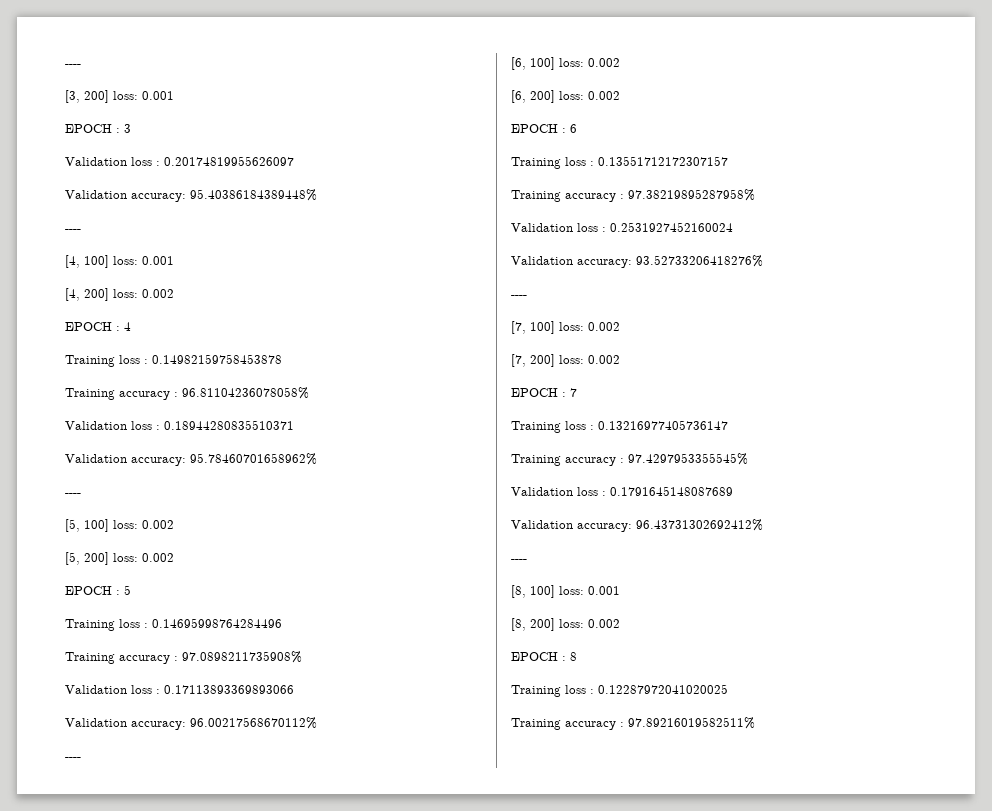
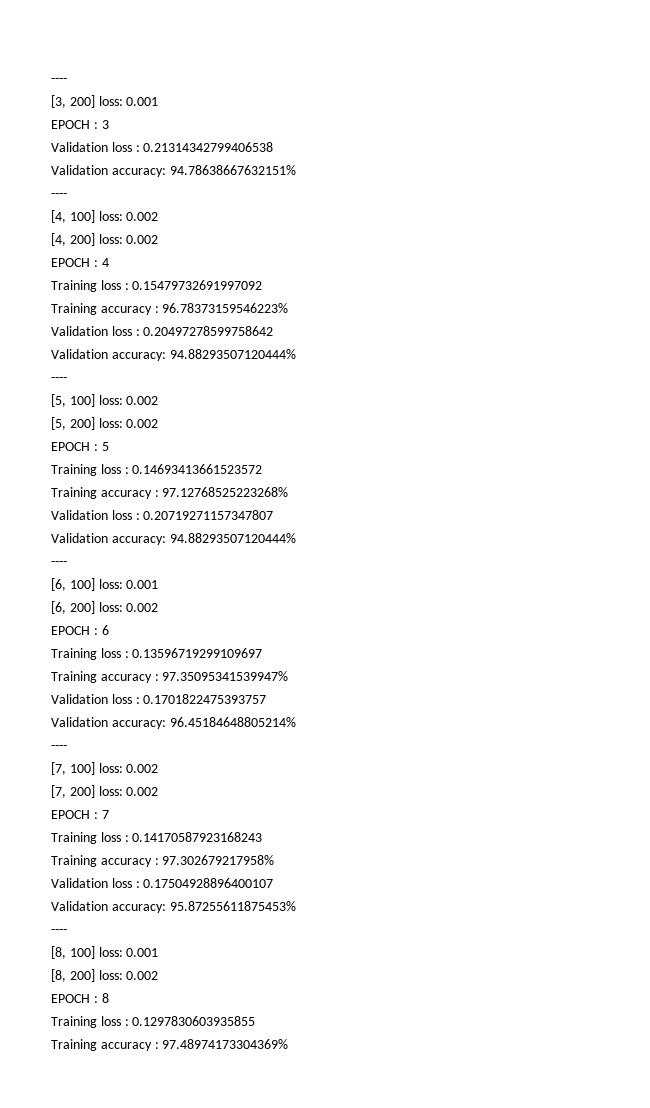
[164,156,294,166] [65,189,317,202] 0.20174819955626097 // Validation accuracy: 95.40386184389448% -> [143,142,274,152] [51,165,296,177] 0.21314342799406538 // Validation accuracy: 94.78638667632151%
[142,256,174,265] 0.001 -> [126,212,159,221] 0.002
[152,354,282,364] [65,387,309,400] [65,420,294,430] [65,453,317,466] 0.14982159758453878 // Training accuracy : 96.81104236078058% // Validation loss : 0.18944280835510371 // Validation accuracy: 95.78460701658962% -> [132,280,263,290] [51,303,289,315] [51,326,274,336] [51,349,296,361] 0.15479732691997092 // Training accuracy : 96.78373159546223% // Validation loss : 0.20497278599758642 // Validation accuracy: 94.88293507120444%
[152,618,282,628] [65,651,302,664] [65,685,294,694] [65,717,317,730] 0.14695998764284496 // Training accuracy : 97.0898211735908% // Validation loss : 0.17113893369893066 // Validation accuracy: 96.00217568670112% -> [132,464,263,474] [51,487,289,499] [51,510,274,520] [51,533,296,545] 0.14693413661523572 // Training accuracy : 97.12768525223268% // Validation loss : 0.20719271157347807 // Validation accuracy: 94.88293507120444%
[588,58,620,67] 0.002 -> [126,580,159,589] 0.001
[598,156,728,166] [511,189,755,202] [511,222,733,232] [511,255,763,268] 0.13551712172307157 // Training accuracy : 97.38219895287958% // Validation loss : 0.2531927452160024 // Validation accuracy: 93.52733206418276% -> [132,648,263,658] [51,671,289,683] [51,694,267,704] [51,717,296,729] 0.13596719299109697 // Training accuracy : 97.35095341539947% // Validation loss : 0.1701822475393757 // Validation accuracy: 96.45184648805214%
[598,420,728,430] [511,453,748,466] [511,486,733,496] [511,519,763,532] 0.13216977405736147 // Training accuracy : 97.4297953355545% // Validation loss : 0.1791645148087689 // Validation accuracy: 96.43731302692412% -> [132,832,263,842] [51,855,275,867] [51,878,274,888] [51,901,296,913] 0.14170587923168243 // Training accuracy : 97.302679217958% // Validation loss : 0.17504928896400107 // Validation accuracy: 95.87255611875453%
[598,684,728,694] [511,717,755,730] 0.12287972041020025 // Training accuracy : 97.89216019582511% -> [132,1016,256,1026] [51,1039,289,1051] 0.1297830603935855 // Training accuracy : 97.48974173304369%

